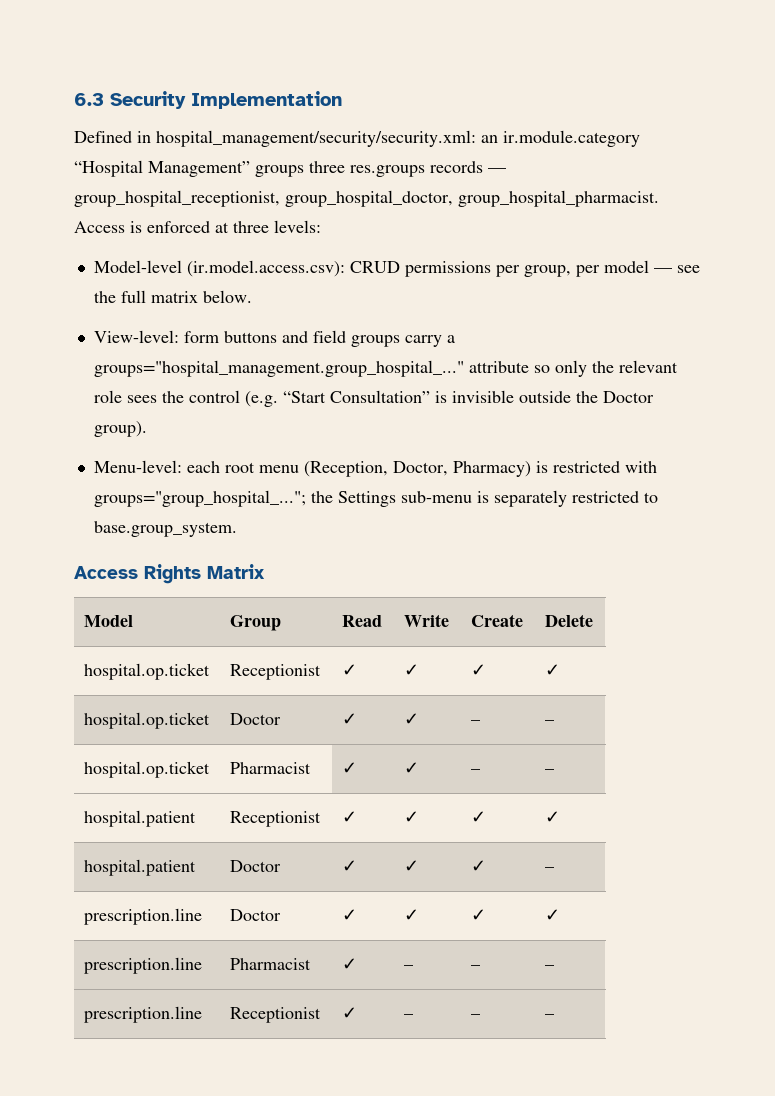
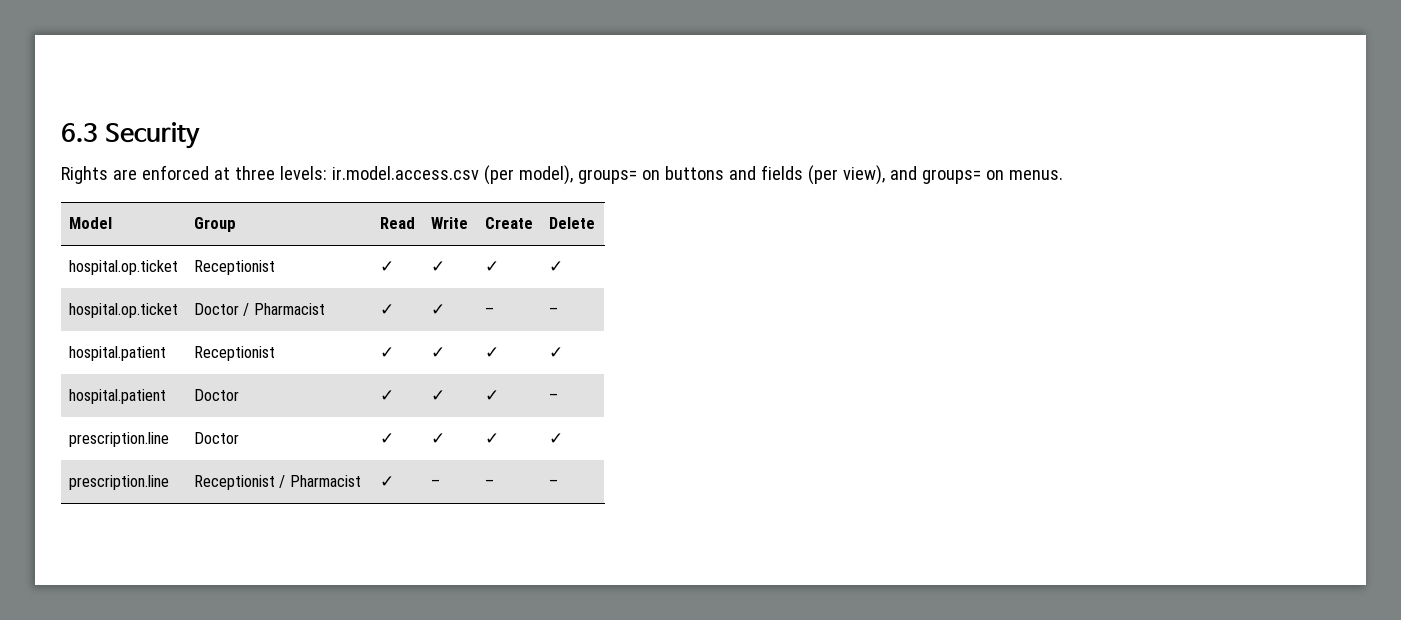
[191,91,342,109] [74,130,640,147] [74,160,506,177] [74,190,659,207] [74,220,321,233] [93,260,700,277] [93,290,252,303] [93,330,455,347] [93,360,678,377] [93,390,654,407] [93,421,147,437] [93,460,657,477] [93,490,658,507] [93,521,237,537] [74,564,265,584] Implementation // Defined in hospital_management/security/security.xml: an ir.module.category “Hospital Management” groups three res.groups records — group_hospital_receptionist, group_hospital_doctor, group_hospital_pharmacist. Access is enforced at three levels: // Model-level (ir.model.access.csv): CRUD permissions per group, per model — see the full matrix below. // View-level: form buttons and field groups carry a groups="hospital_management.group_hospital_..." attribute so only the relevant role sees the control (e.g. “Start Consultation” is invisible outside the Doctor group). // Menu-level: each root menu (Reception, Doctor, Pharmacy) is restricted with groups="group_hospital_..."; the Settings sub-menu is separately restricted to base.group_system. // Access Rights Matrix -> [61,165,1063,185] // Rights are enforced at three levels: ir.model.access.csv (per model), groups= on buttons and fields (per view), and groups= on menus.
[342,713,358,725] [404,713,420,725] [471,720,481,725] [545,720,555,725] [84,761,211,778] | ✓ | ✓ | – | – // hospital.op.ticket | -> [243,303,250,316] /
(203, 965) none -> [193,475,286,490] Receptionist /
[84,1006,203,1023] [230,1007,322,1023] [342,1007,358,1019] [404,1014,414,1019] [471,1014,481,1019] [545,1014,555,1019] // prescription.line | Receptionist | ✓ | – | – | – -> (558, 483) none

